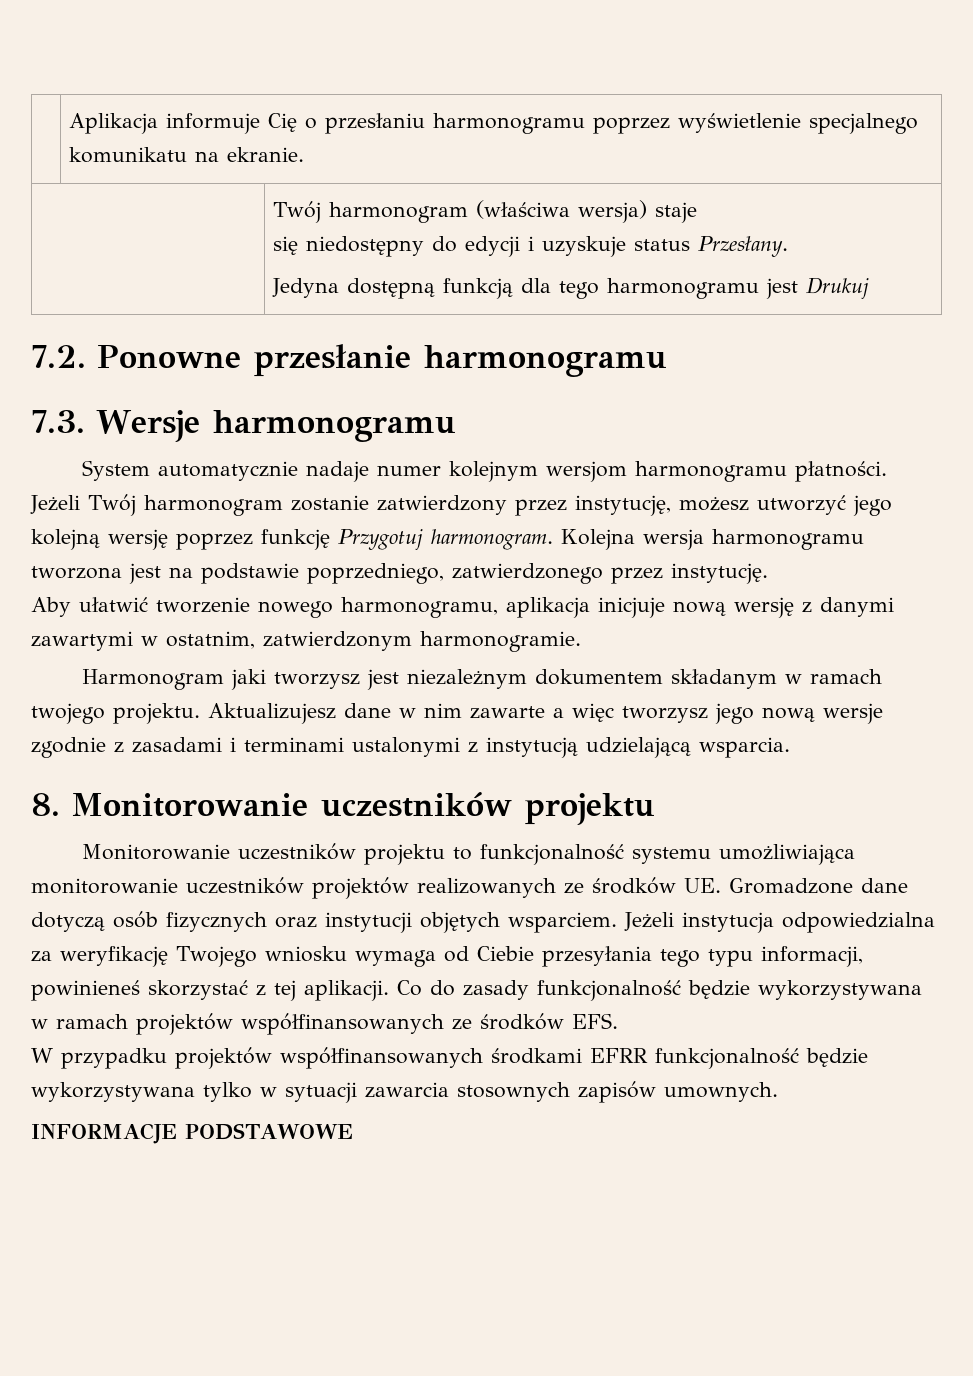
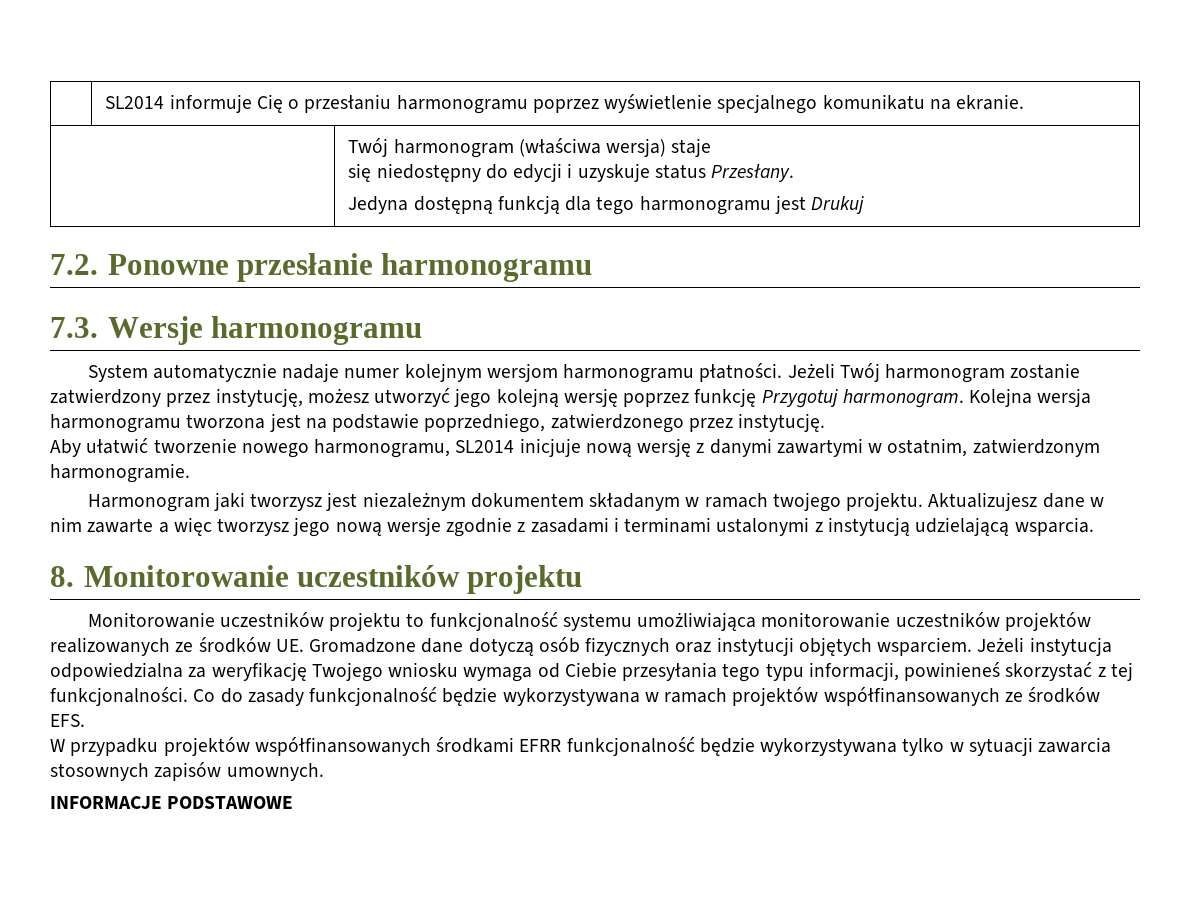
[69,113,159,134] | Aplikacja -> [105,96,165,109] | SL2014
[506,597,590,618] aplikacja -> [455,440,515,453] SL2014
[304,980,389,1001] aplikacji. -> [50,687,188,706] funkcjonalności.

